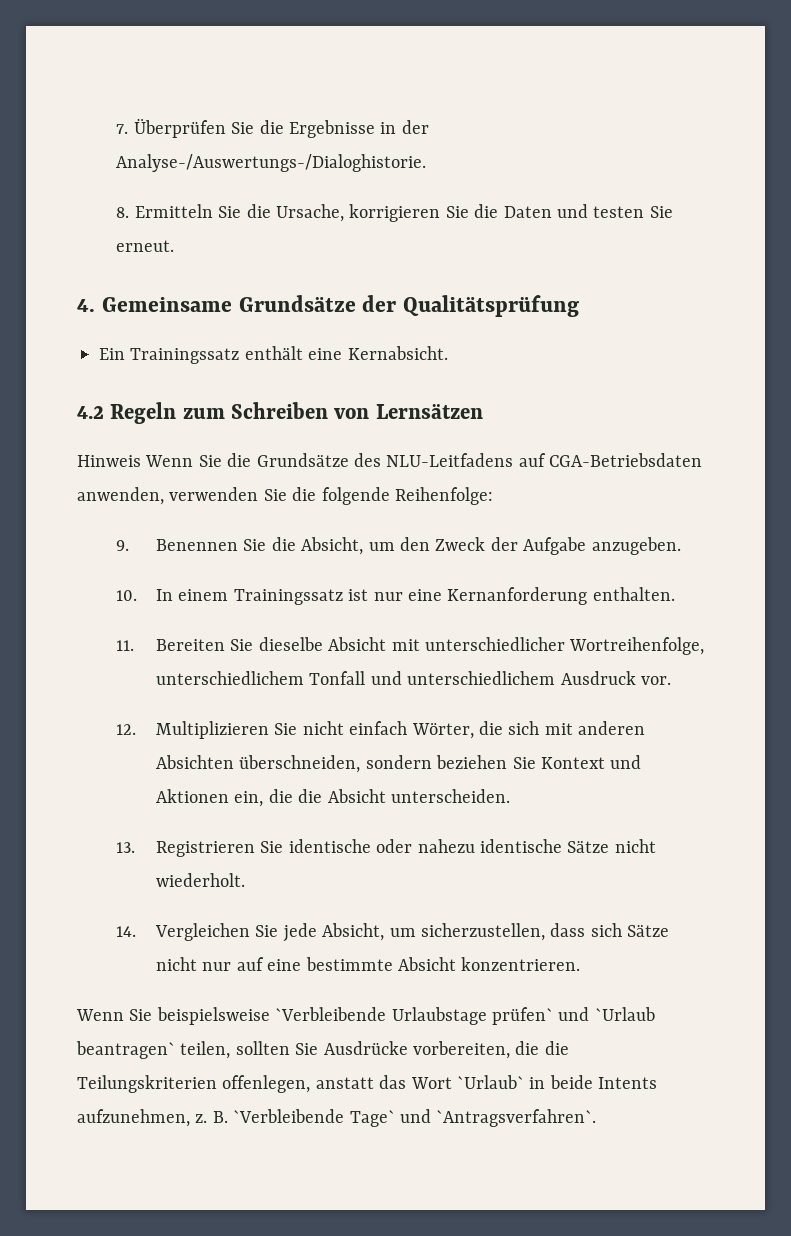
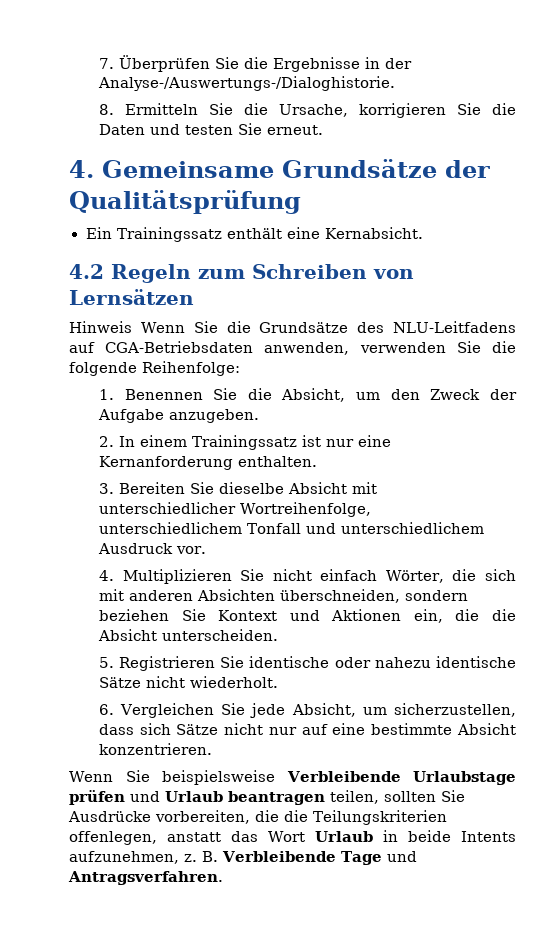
[116,540,130,551] 9. -> [98,389,114,400] 1.
[116,590,138,601] 10. -> [98,436,114,447] 2.
[116,640,135,651] 11. -> [98,483,114,494] 3.
[116,724,137,735] 12. -> [98,570,114,581] 4.
[116,842,136,853] 13. -> [98,657,114,668] 5.
[116,926,137,937] 14. -> [98,704,114,715] 6.
[275,1007,655,1025] [76,1041,175,1059] `Verbleibende Urlaubstage prüfen` und `Urlaub beantragen` -> [286,771,516,785] [69,790,325,805] Verbleibende Urlaubstage prüfen und Urlaub beantragen
[456,1075,524,1089] `Urlaub` -> [314,831,373,842] Urlaub
[233,1109,597,1127] `Verbleibende Tage` und `Antragsverfahren`. -> [222,851,417,865] [68,871,223,885] Verbleibende Tage und Antragsverfahren.

